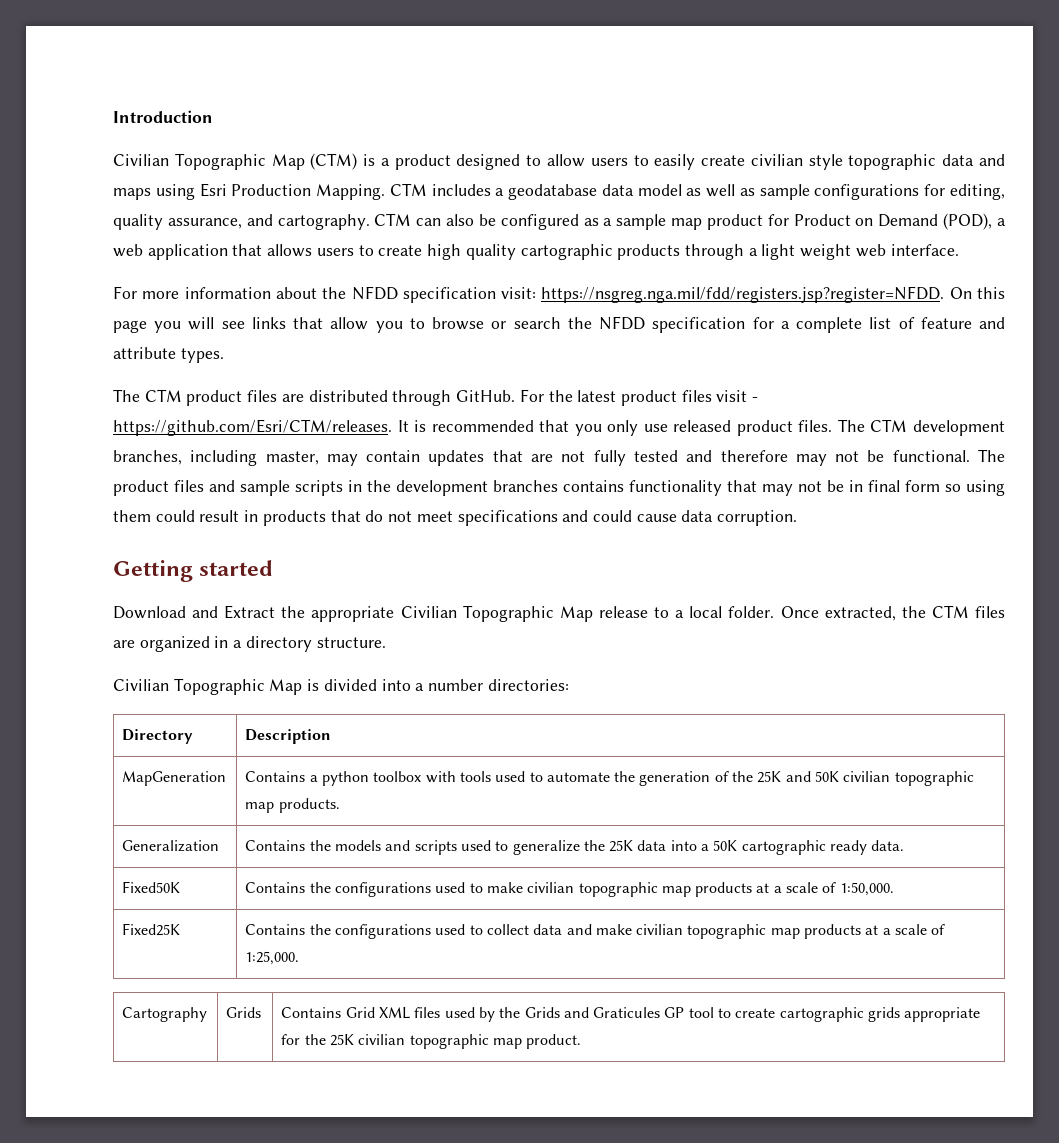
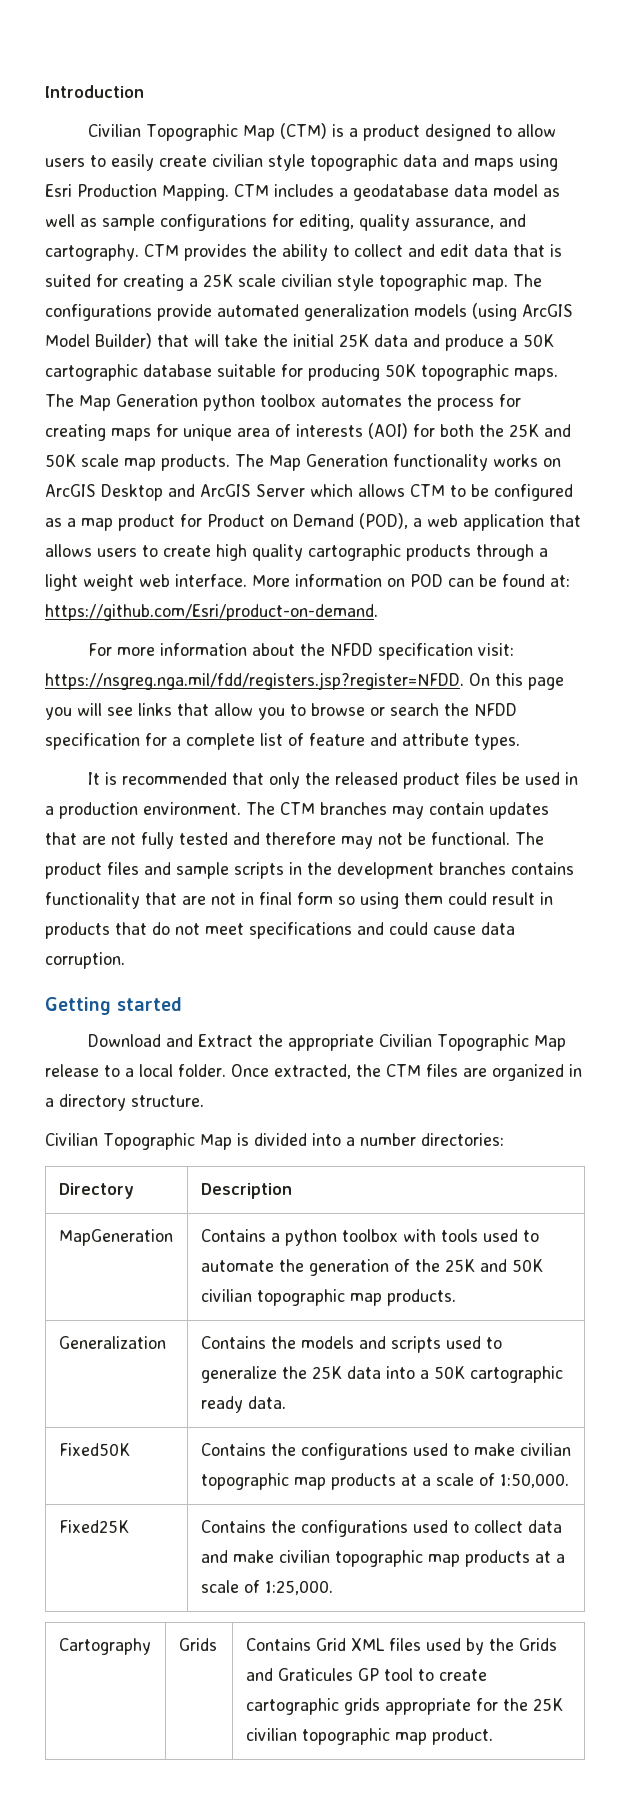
[416,214,475,226] can also -> [184,244,562,261] [45,274,542,291] [45,303,573,321] [45,333,554,351] [45,364,558,381] [45,394,521,411] [45,423,571,441] [45,454,561,471] [45,484,466,501] provides the ability to collect and edit data that is suited for creating a 25K scale civilian style topographic map. The configurations provide automated generalization models (using ArcGIS Model Builder) that will take the initial 25K data and produce a 50K cartographic database suitable for producing 50K topographic maps. The Map Generation python toolbox automates the process for creating maps for unique area of interests (AOI) for both the 25K and 50K scale map products. The Map Generation functionality works on ArcGIS Desktop and ArcGIS Server which allows CTM to
[616,214,667,230] sample -> (76, 522) none
(959, 250) none -> [252,574,570,587] [45,604,378,621] More information on POD can be found at: https://github.com/Esri/product-on-demand.
[113,389,759,406] [113,419,1006,436] [113,450,319,466] The CTM product files are distributed through GitHub. For the latest product files visit - https://github.com/Esri/CTM/releases. It is recommended that you only use released product files. The CTM development branches, including master, -> [88,772,579,789] [45,802,387,819] It is recommended that only the released product files be used in a production environment. The CTM branches
[762,480,844,496] may not be -> [182,893,236,905] are not

